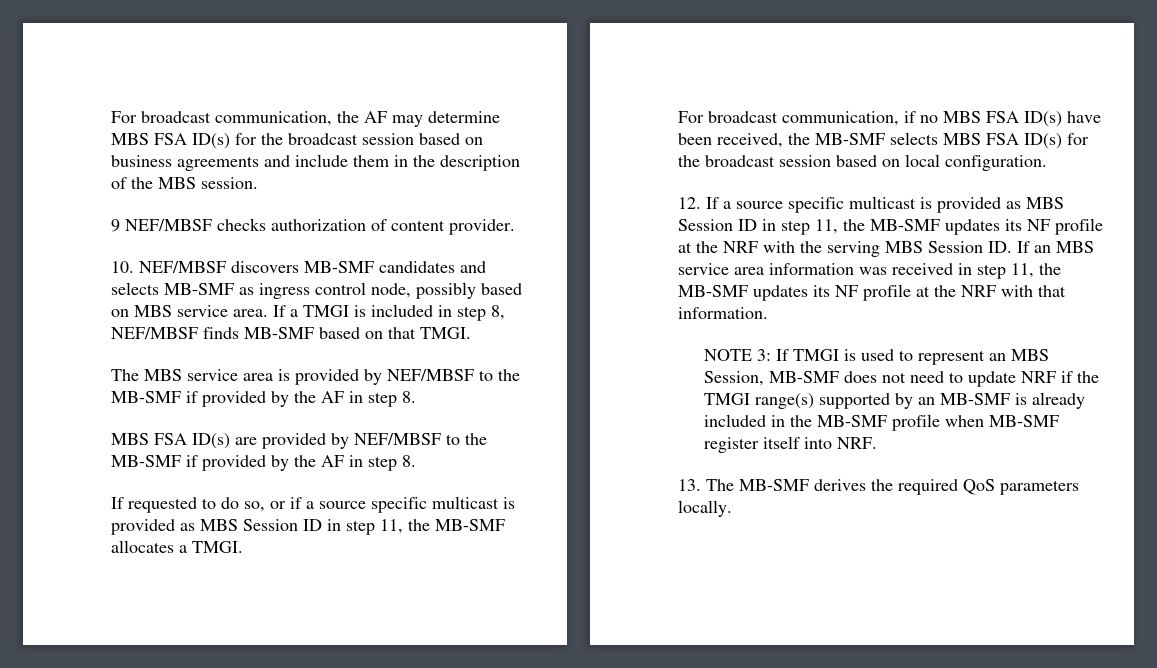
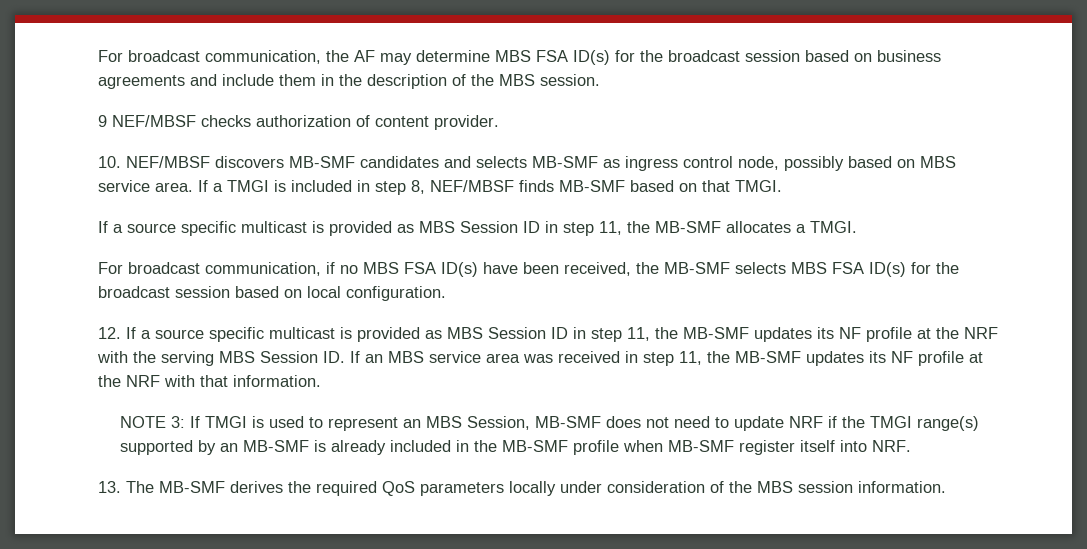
[110,369,520,385] [110,391,416,407] [110,433,487,449] [110,455,416,471] [110,497,302,513] The MBS service area is provided by NEF/MBSF to the MB-SMF if provided by the AF in step 8. // MBS FSA ID(s) are provided by NEF/MBSF to the MB-SMF if provided by the AF in step 8. // If requested to do so, or if -> [98,221,109,233] If
[768,263,854,275] information -> (521, 358) none
[677,500,732,517] locally. -> [509,481,947,496] locally under consideration of the MBS session information.

